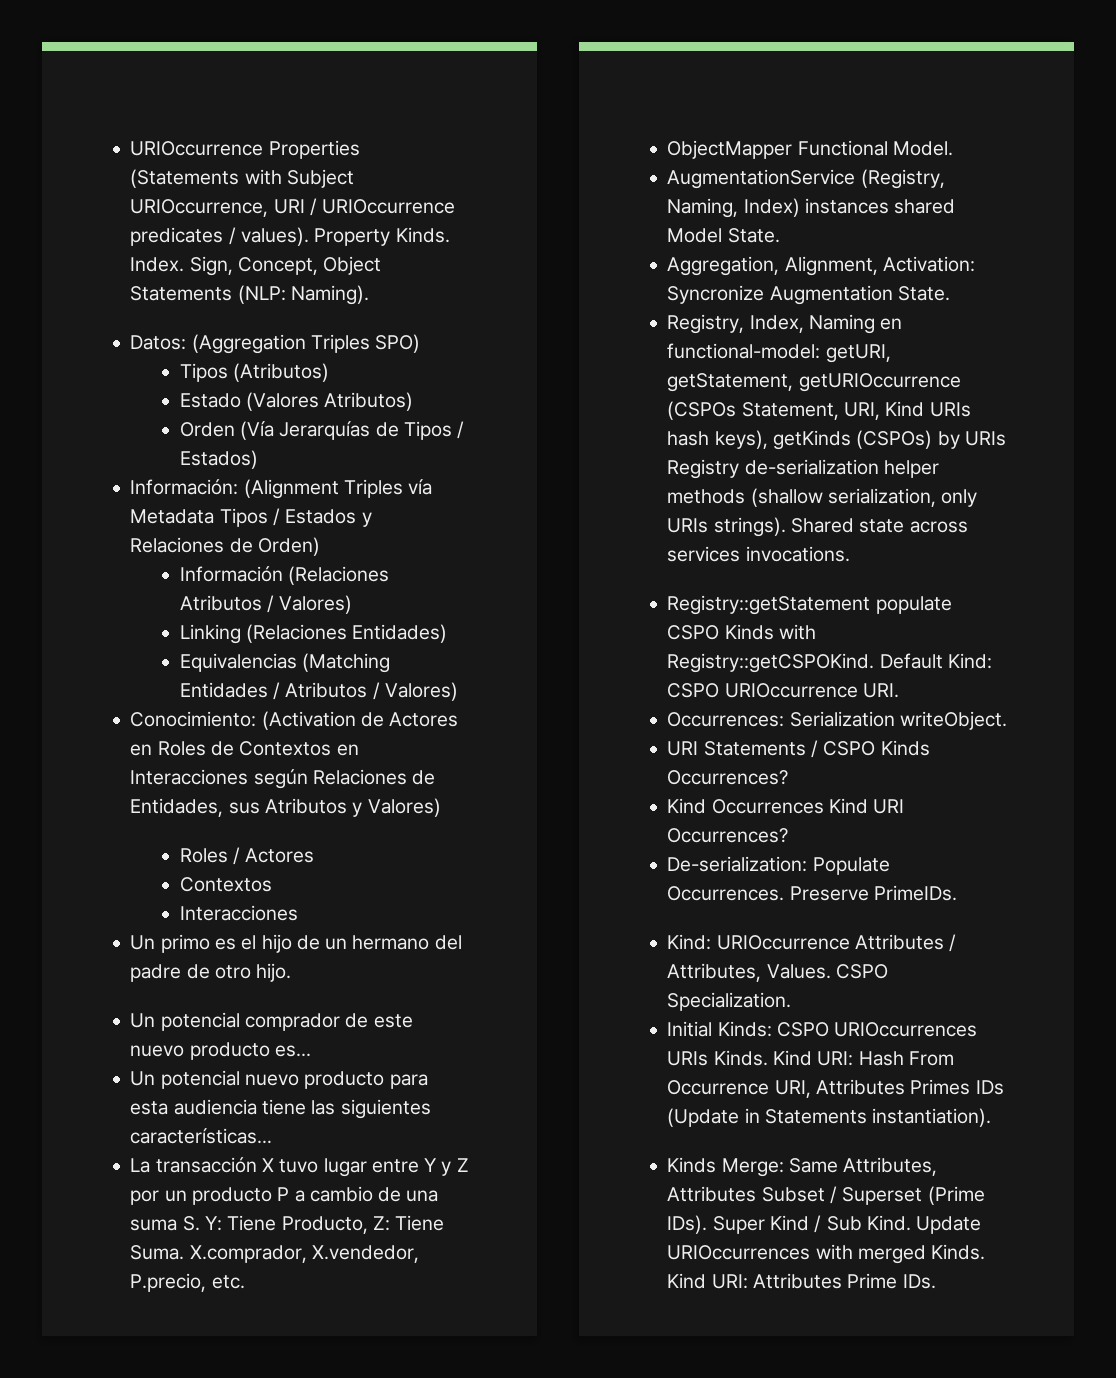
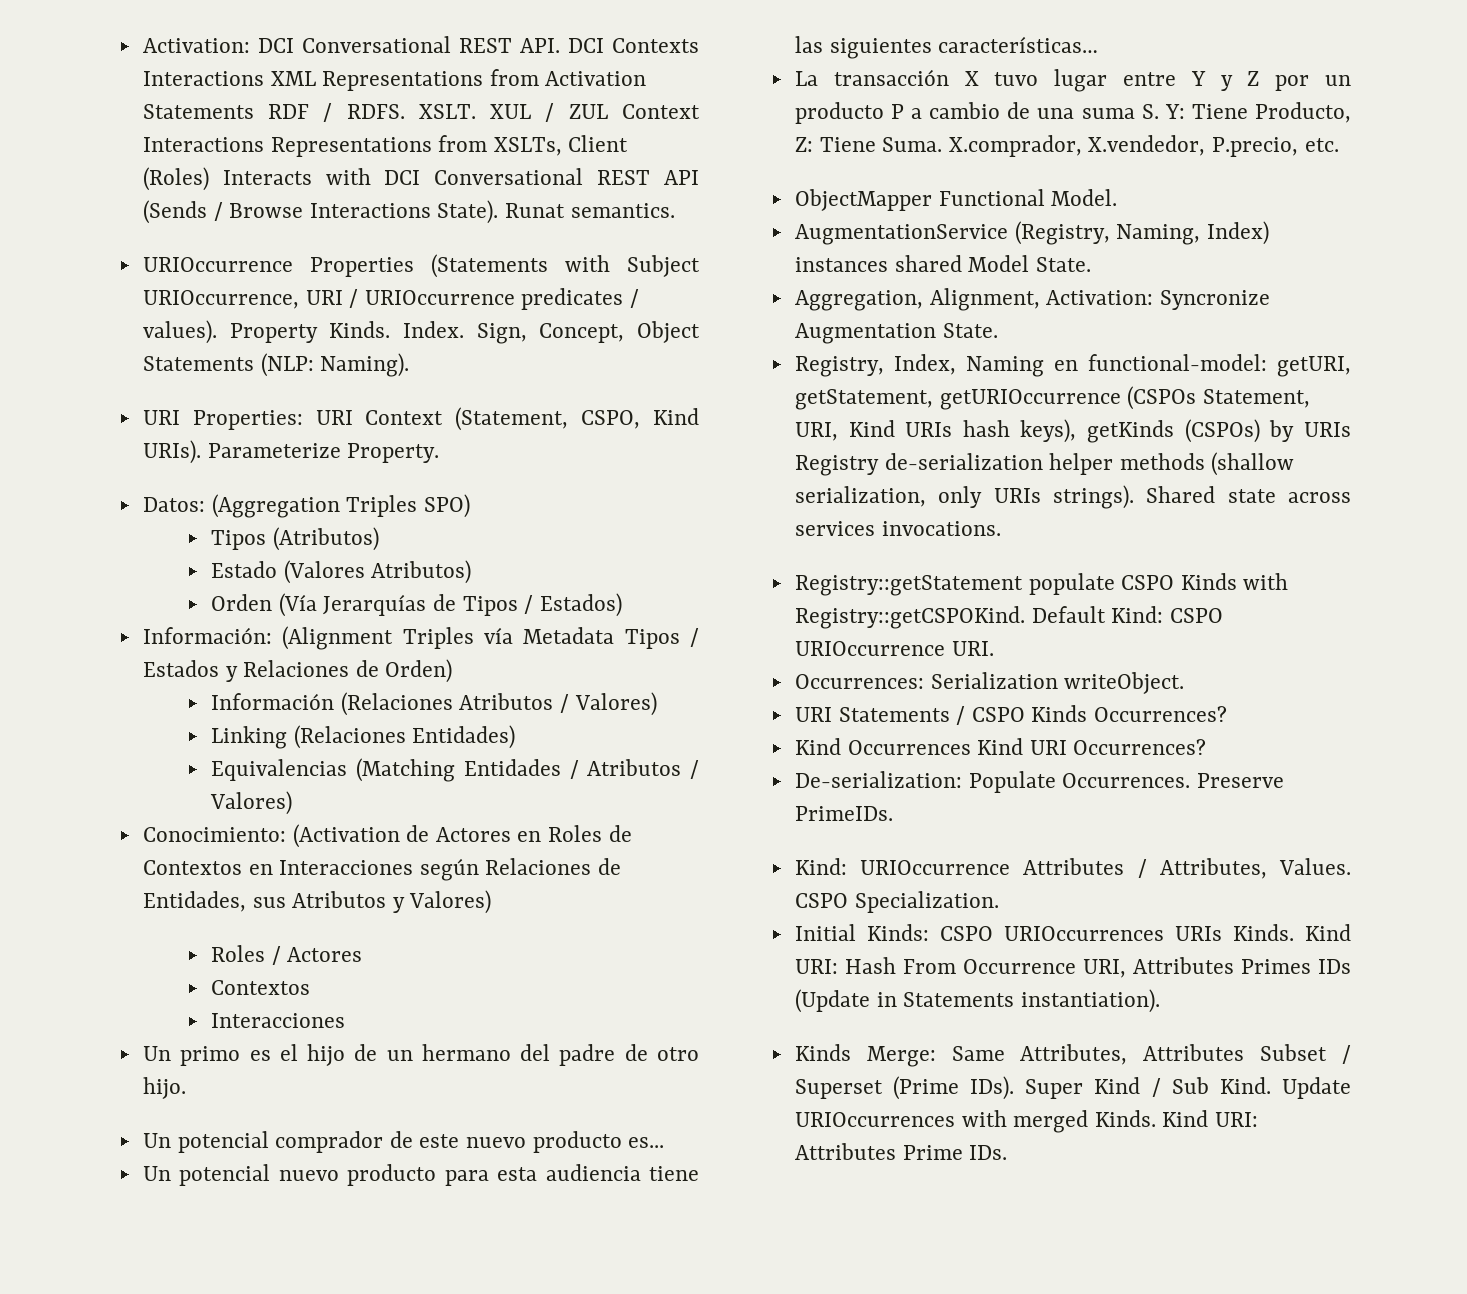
(130, 148) none -> [142,36,699,53] [142,69,647,91] [142,103,700,122] [142,135,629,157] [142,167,699,191] [142,200,675,224] Activation: DCI Conversational REST API. DCI Contexts Interactions XML Representations from Activation Statements RDF / RDFS. XSLT. XUL / ZUL Context Interactions Representations from XSLTs, Client (Roles) Interacts with DCI Conversational REST API (Sends / Browse Interactions State). Runat semantics. //
(369, 295) none -> [142,407,700,431] [142,440,440,464] // URI Properties: URI Context (Statement, CSPO, Kind URIs). Parameterize Property.

